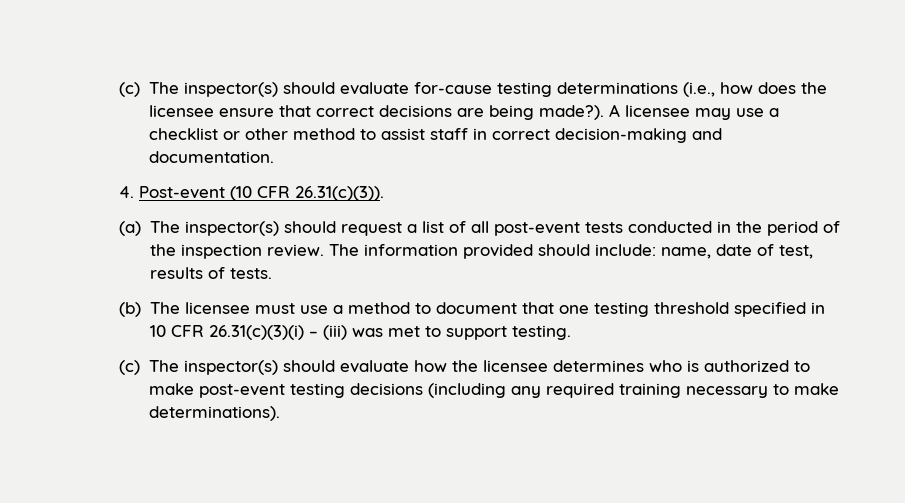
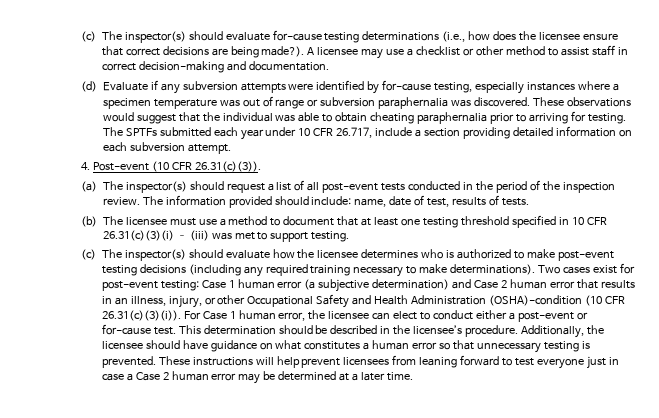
(274, 157) none -> [81,80,620,94] [102,96,632,109] [102,111,627,124] [102,126,633,140] [102,142,231,154] // (d) Evaluate if any subversion attempts were identified by for-cause testing, especially instances where a specimen temperature was out of range or subversion paraphernalia was discovered. These observations would suggest that the individual was able to obtain cheating paraphernalia prior to arriving for testing. The SPTFs submitted each year under 10 CFR 26.717, include a section providing detailed information on each subversion attempt.
(554, 308) none -> [361,217,399,226] at least
(280, 413) none -> [538,263,636,274] [101,279,636,292] [101,294,626,308] [101,310,589,322] [101,324,605,338] [101,340,591,353] [101,355,620,369] [101,371,414,384] Two cases exist for post-event testing: Case 1 human error (a subjective determination) and Case 2 human error that results in an illness, injury, or other Occupational Safety and Health Administration (OSHA)-condition (10 CFR 26.31(c)(3)(i)). For Case 1 human error, the licensee can elect to conduct either a post-event or for-cause test. This determination should be described in the licensee’s procedure. Additionally, the licensee should have guidance on what constitutes a human error so that unnecessary testing is prevented. These instructions will help prevent licensees from leaning forward to test everyone just in case a Case 2 human error may be determined at a later time.

